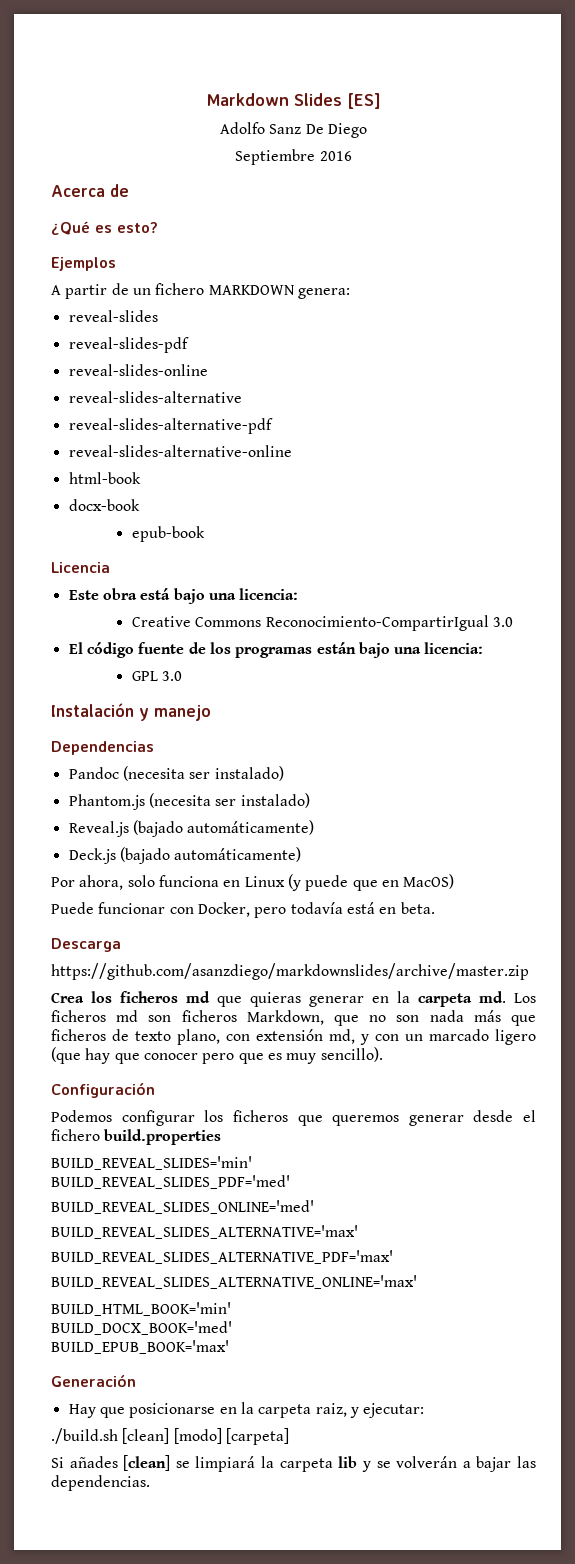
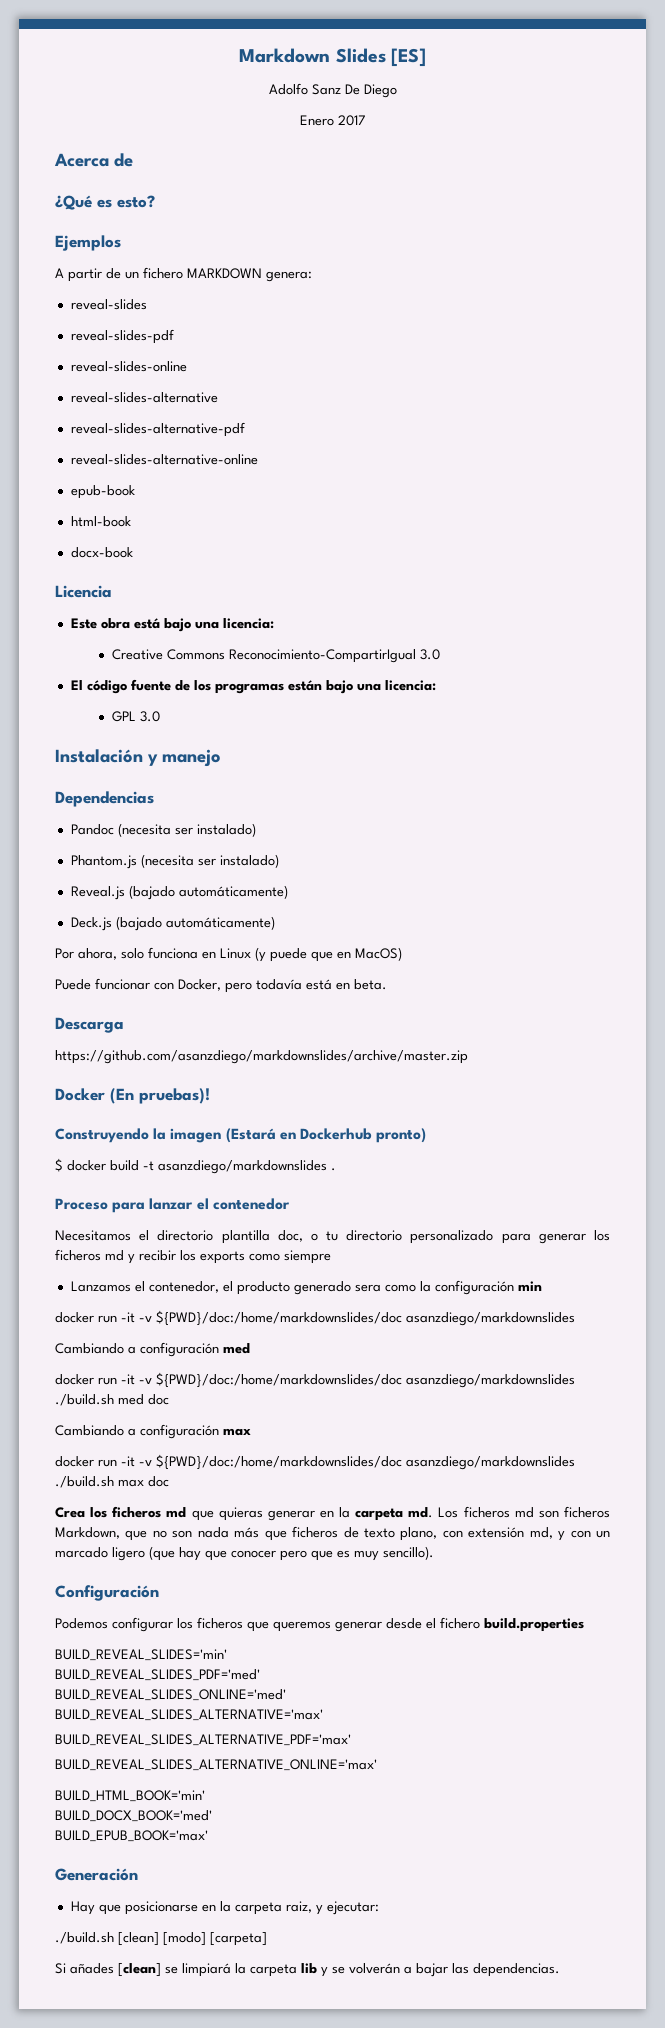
[235,149,352,165] Septiembre 2016 -> [299,115,366,126] Enero 2017
(292, 451) none -> [70,485,135,499] // epub-book
[131,526,205,542] // epub-book -> (133, 552) none
(529, 971) none -> [55,1088,210,1104] [55,1128,427,1143] [55,1158,336,1174] [55,1198,290,1213] [55,1230,610,1244] [55,1249,331,1264] [70,1280,542,1295] [55,1310,575,1326] [55,1342,250,1357] [55,1372,575,1388] [55,1394,169,1406] [55,1424,251,1439] [55,1454,575,1470] [55,1476,169,1488] // Docker (En pruebas)! // Construyendo la imagen (Estará en Dockerhub pronto) // $ docker build -t asanzdiego/markdownslides . // Proceso para lanzar el contenedor // Necesitamos el directorio plantilla doc, o tu directorio personalizado para generar los ficheros md y recibir los exports como siempre // Lanzamos el contenedor, el producto generado sera como la configuración min // docker run -it -v ${PWD}/doc:/home/markdownslides/doc asanzdiego/markdownslides // Cambiando a configuración med // docker run -it -v ${PWD}/doc:/home/markdownslides/doc asanzdiego/markdownslides ./build.sh med doc // Cambiando a configuración max // docker run -it -v ${PWD}/doc:/home/markdownslides/doc asanzdiego/markdownslides ./build.sh max doc

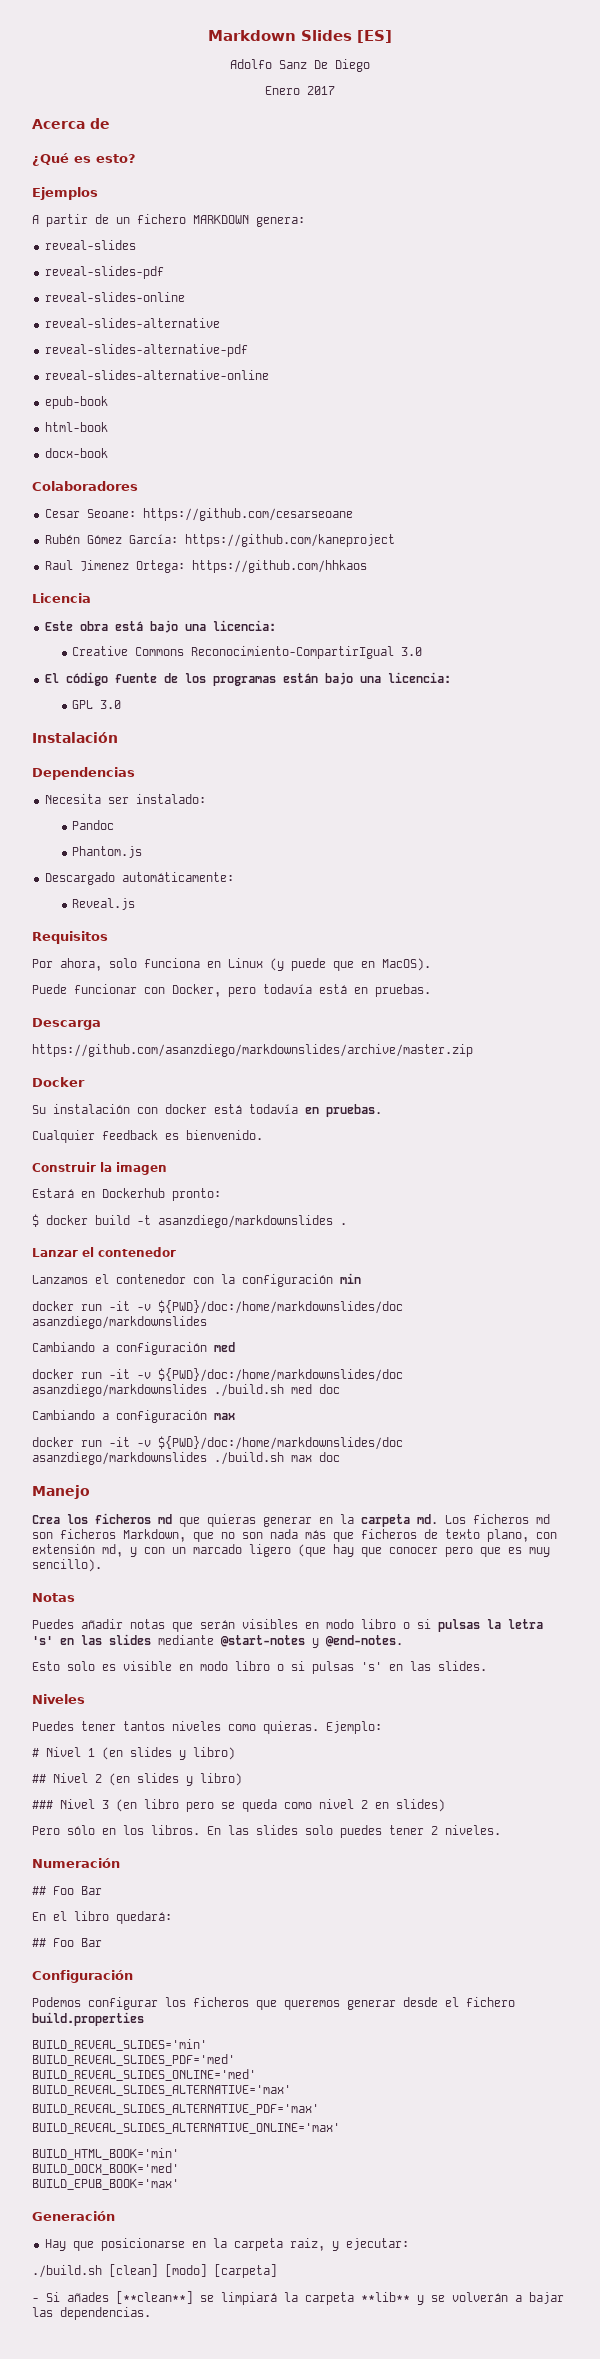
(133, 552) none -> [32,481,138,491] [44,508,353,521] [44,534,395,547] [44,560,367,573] // Colaboradores // Cesar Seoane: https://github.com/cesarseoane // Rubén Gómez García: https://github.com/kaneproject // Raul Jimenez Ortega: https://github.com/hhkaos
[147,749,221,767] y manejo -> (118, 737) none
[70,823,256,837] [70,854,279,869] [70,885,288,900] [70,916,275,931] Pandoc (necesita ser instalado) // Phantom.js (necesita ser instalado) // Reveal.js (bajado automáticamente) // Deck.js (bajado automáticamente) -> [44,794,206,804] [72,820,115,830] [72,846,143,858] [44,872,234,885] [72,898,136,910] [32,931,108,944] Necesita ser instalado: // Pandoc // Phantom.js // Descargado automáticamente: // Reveal.js // Requisitos
[355,947,402,961] MacOS) -> [382,958,431,971] MacOS).
[354,979,387,990] beta. -> [375,984,431,997] pruebas.
[110,1088,210,1104] [55,1128,149,1143] (En pruebas)! // Construyendo -> [32,1104,382,1117] [32,1130,263,1143] [32,1162,96,1172] // Su instalación con docker está todavía en pruebas. // Cualquier feedback es bienvenido. // Construir
[225,1128,276,1143] (Estará -> [32,1188,74,1198] // Estará
[376,1128,427,1143] pronto) -> [172,1188,221,1201] pronto:
[55,1198,194,1213] Proceso para lanzar -> [32,1248,78,1257] Lanzar
[55,1230,610,1244] [55,1249,331,1264] [70,1281,416,1295] Necesitamos el directorio plantilla doc, o tu directorio personalizado para generar los ficheros md y recibir los exports como siempre // Lanzamos el contenedor, el producto generado sera como -> [32,1274,214,1284] Lanzamos el contenedor con
(169, 1481) none -> [32,1485,90,1499] // Manejo
(434, 1553) none -> [32,1593,75,1602] [32,1619,543,1632] [32,1634,403,1648] [32,1661,487,1674] [32,1694,85,1704] [32,1721,382,1734] [32,1747,235,1760] [32,1773,242,1786] [32,1799,445,1812] [32,1825,501,1838] [32,1858,120,1868] [32,1886,102,1895] [32,1911,172,1924] [32,1938,102,1947] // Notas // Puedes añadir notas que serán visibles en modo libro o si pulsas la letra 's' en las slides mediante @start-notes y @end-notes. // Esto solo es visible en modo libro o si pulsas 's' en las slides. // Niveles // Puedes tener tantos niveles como quieras. Ejemplo: // # Nivel 1 (en slides y libro) // ## Nivel 2 (en slides y libro) // ### Nivel 3 (en libro pero se queda como nivel 2 en slides) // Pero sólo en los libros. En las slides solo puedes tener 2 niveles. // Numeración // ## Foo Bar // En el libro quedará: // ## Foo Bar
(267, 1939) none -> [32,2298,39,2302] -
[118,1963,161,1977] [clean] -> [116,2291,193,2304] [**clean**]
[301,1963,317,1974] lib -> [361,2292,410,2302] **lib**

